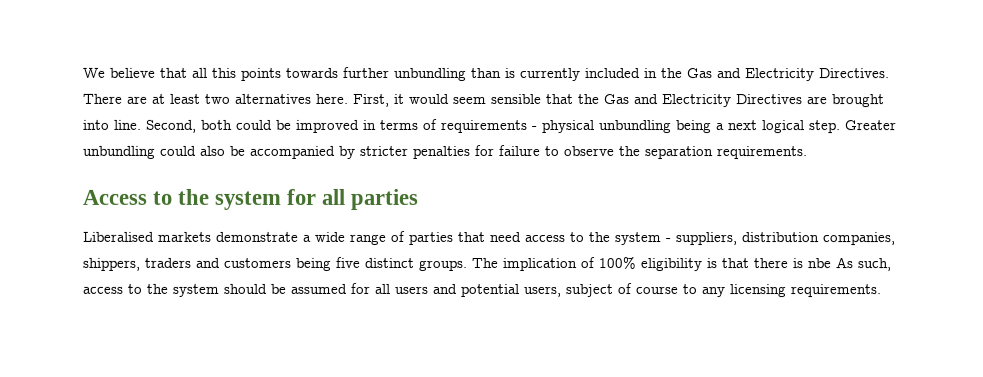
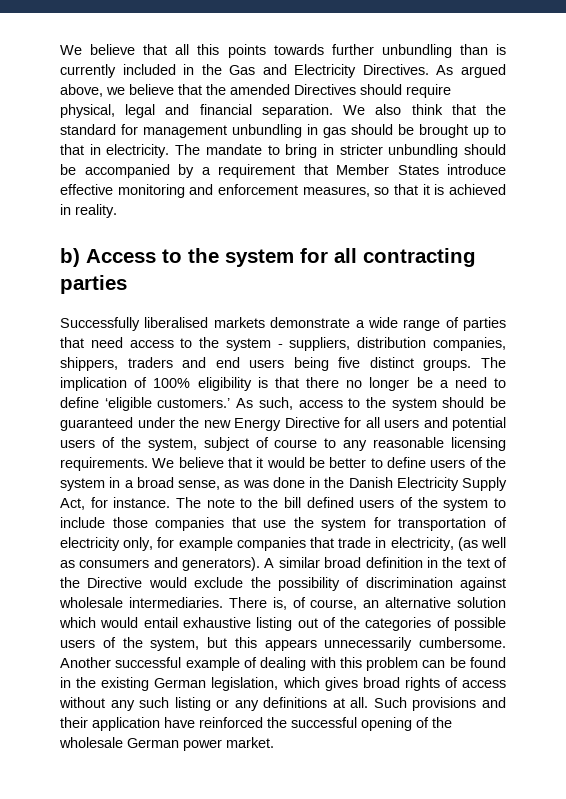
[83,93,885,108] [83,118,897,134] [83,144,808,160] There are at least two alternatives here. First, it would seem sensible that the Gas and Electricity Directives are brought into line. Second, both could be improved in terms of requirements - physical unbundling being a next logical step. Greater unbundling could also be accompanied by stricter penalties for failure to observe the separation requirements. // -> [436,64,506,78] [60,84,451,98] [60,104,507,118] [60,124,506,138] [60,144,506,158] [60,164,506,178] [60,184,507,198] [60,204,117,218] [60,248,80,267] As argued above, we believe that the amended Directives should require physical, legal and financial separation. We also think that the standard for management unbundling in gas should be brought up to that in electricity. The mandate to bring in stricter unbundling should be accompanied by a requirement that Member States introduce effective monitoring and enforcement measures, so that it is achieved in reality. // b)
(346, 196) none -> [363,248,476,267] contracting
[82,231,154,242] Liberalised -> [60,317,209,331] Successfully liberalised
[223,257,291,268] customers -> [215,357,285,368] end users
[792,258,831,269] is nbe -> [346,377,507,391] [60,397,231,411] no longer be a need to define ‘eligible customers.’
[290,283,347,294] assumed -> [60,417,340,431] guaranteed under the new Energy Directive
[523,286,561,298] users, -> [60,437,197,451] users of the system,
(725, 292) none -> [373,437,445,448] reasonable
(881, 291) none -> [152,457,506,468] [60,477,507,491] [60,497,506,511] [60,517,507,531] [60,537,506,551] [60,557,508,571] [60,577,506,591] [59,597,506,610] [59,617,507,631] [60,637,506,651] [60,657,507,671] [60,677,507,691] [59,697,507,711] [60,717,452,731] [59,737,274,751] We believe that it would be better to define users of the system in a broad sense, as was done in the Danish Electricity Supply Act, for instance. The note to the bill defined users of the system to include those companies that use the system for transportation of electricity only, for example companies that trade in electricity, (as well as consumers and generators). A similar broad definition in the text of the Directive would exclude the possibility of discrimination against wholesale intermediaries. There is, of course, an alternative solution which would entail exhaustive listing out of the categories of possible users of the system, but this appears unnecessarily cumbersome. Another successful example of dealing with this problem can be found in the existing German legislation, which gives broad rights of access without any such listing or any definitions at all. Such provisions and their application have reinforced the successful opening of the wholesale German power market.

